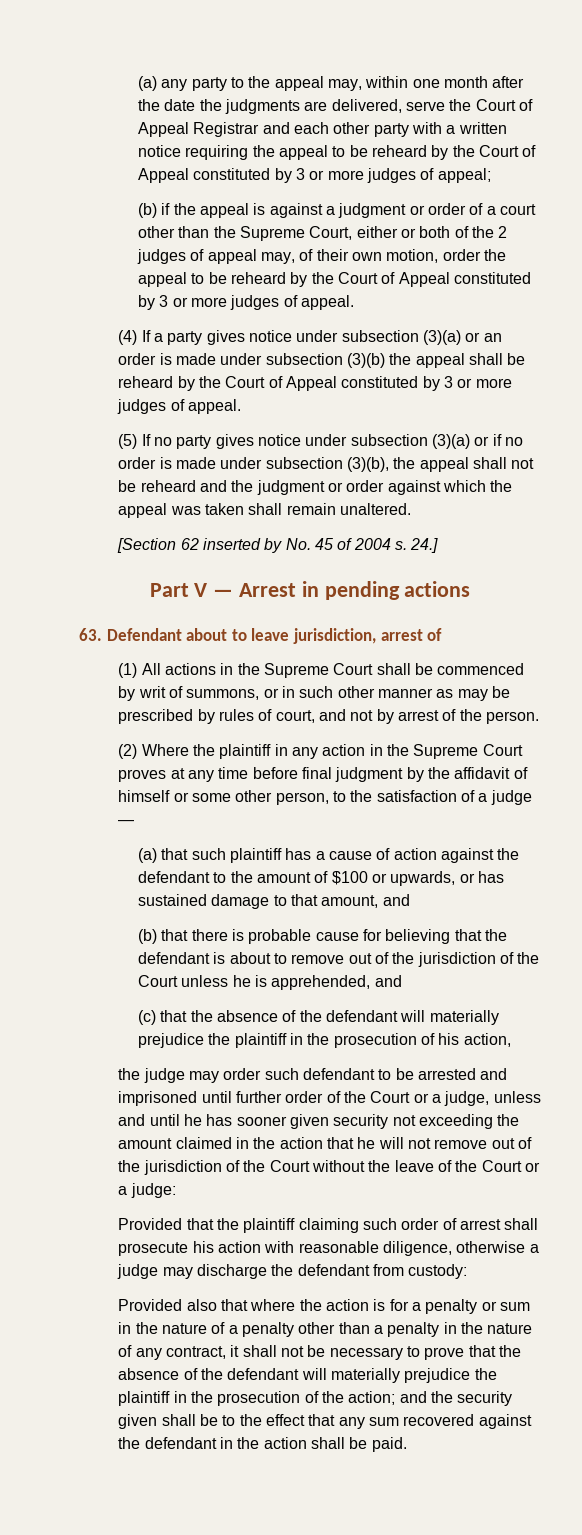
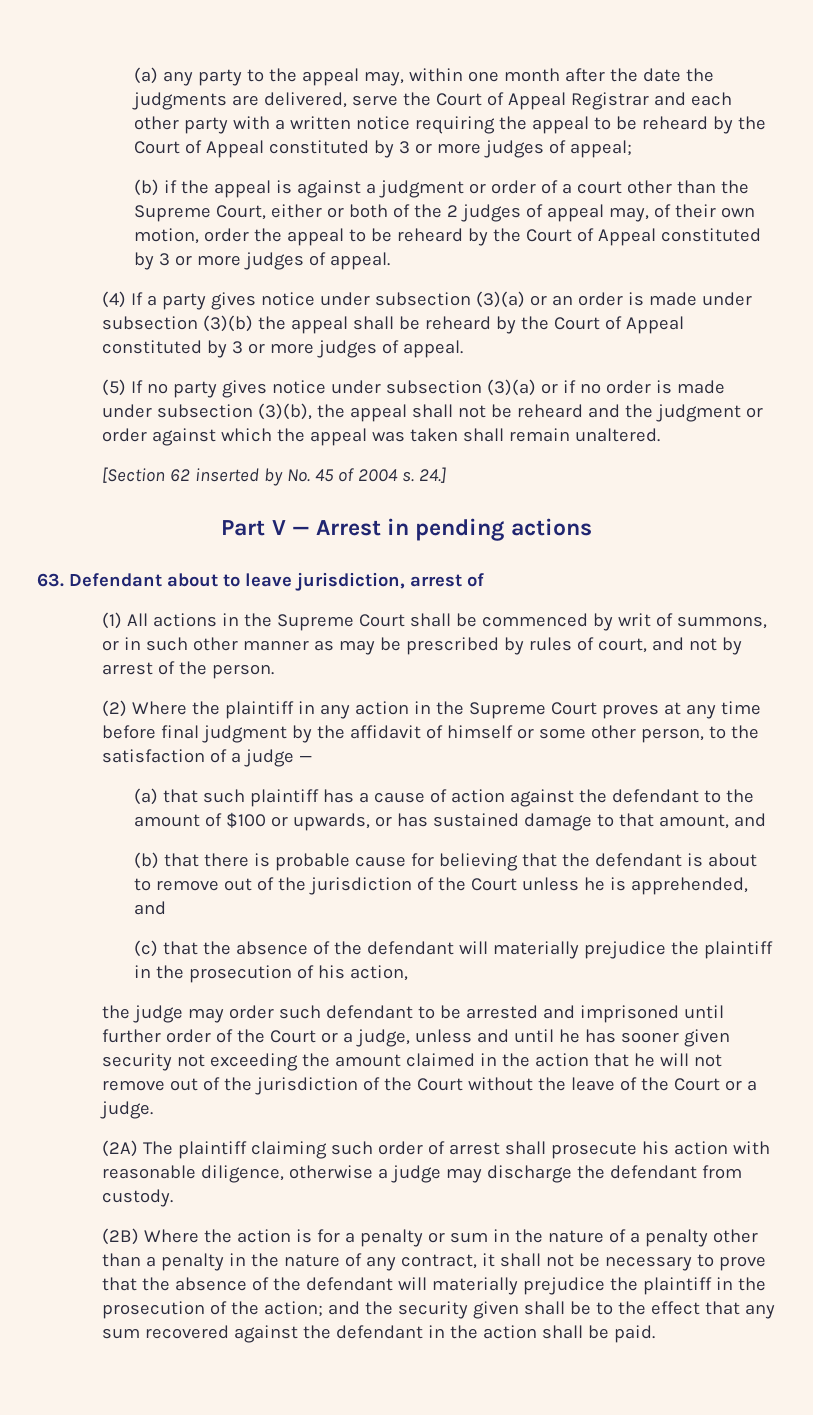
[130,1183,176,1198] [118,1218,240,1230] judge: // Provided that the -> [99,1101,153,1119] [101,1140,173,1157] judge. // (2A) The
[408,1264,468,1279] [118,1299,296,1311] custody: // Provided also that where -> [101,1189,173,1207] [101,1228,199,1245] custody. // (2B) Where

